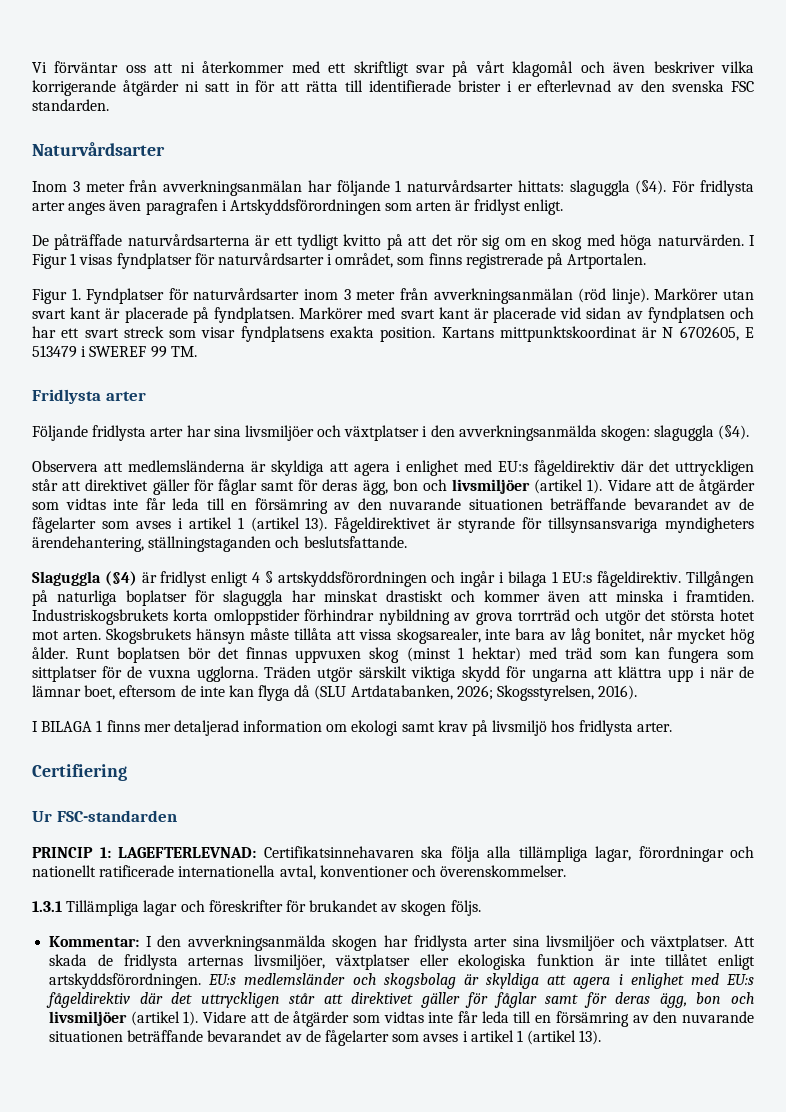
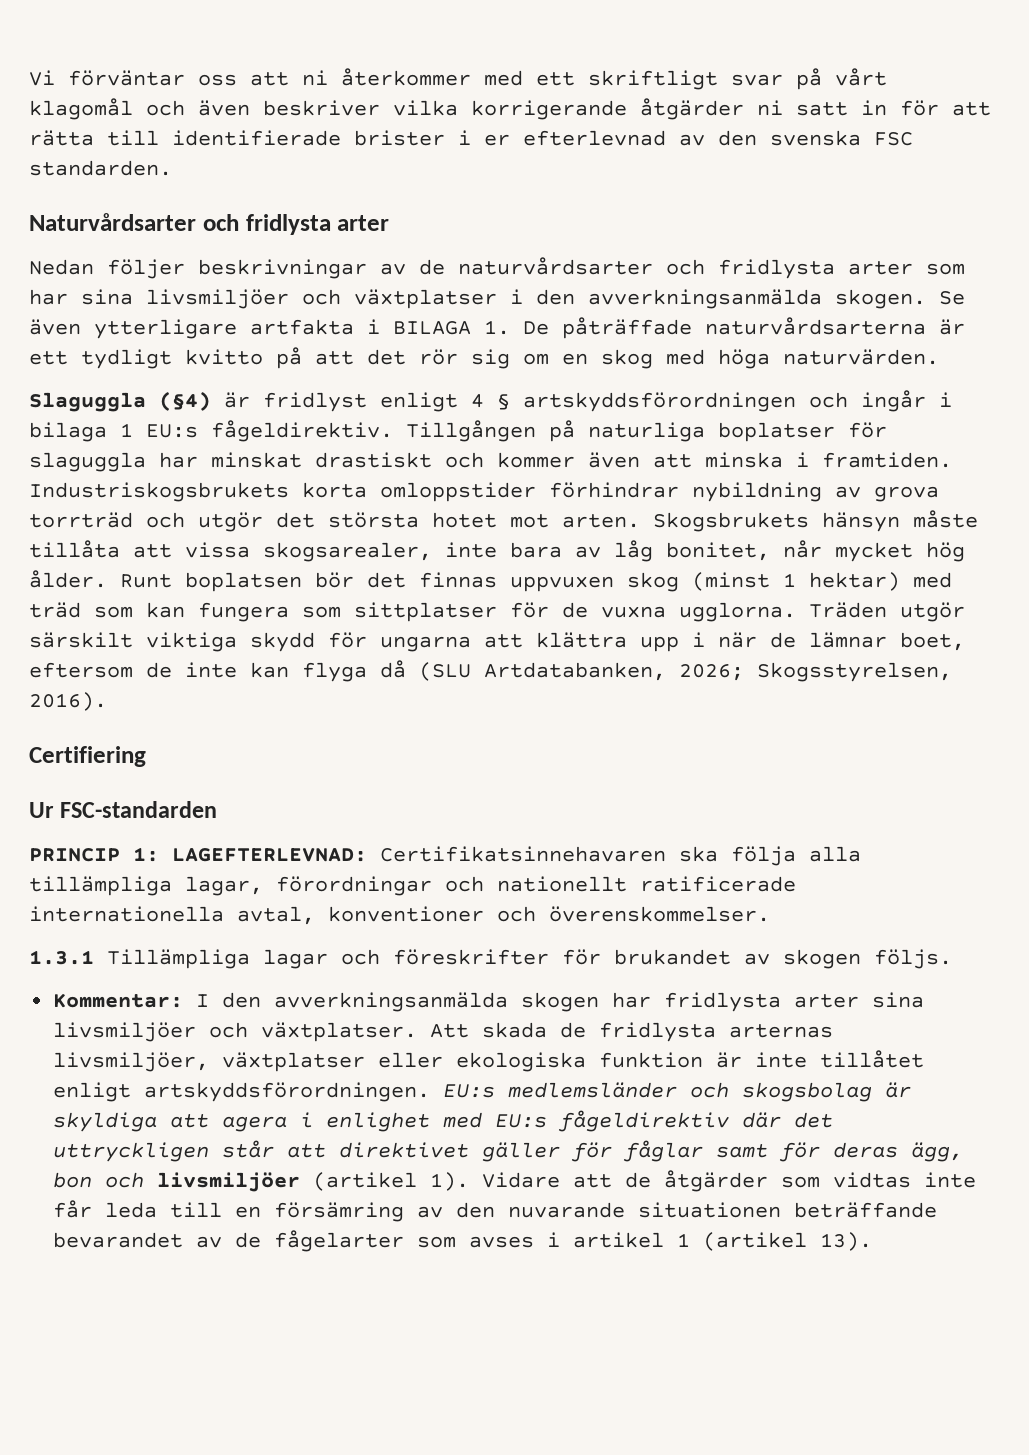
[32,180,754,196] [32,199,563,215] // Inom 3 meter från avverkningsanmälan har följande 1 naturvårdsarter hittats: slaguggla (§4). För fridlysta arter anges även paragrafen i Artskyddsförordningen som arten är fridlyst enligt. // -> [202,214,390,235] [29,257,965,279] [29,289,965,309] [29,319,510,339] och fridlysta arter // Nedan följer beskrivningar av de naturvårdsarter och fridlysta arter som har sina livsmiljöer och växtplatser i den avverkningsanmälda skogen. Se även ytterligare artfakta i BILAGA 1.
[749,235,756,246] [32,253,647,269] [32,288,755,304] [32,307,754,323] [32,326,755,342] [32,345,197,358] [32,389,146,404] [32,425,750,441] [32,460,754,476] [32,479,755,495] [32,498,754,514] [32,517,754,533] [32,536,407,552] I Figur 1 visas fyndplatser för naturvårdsarter i området, som finns registrerade på Artportalen. // Figur 1. Fyndplatser för naturvårdsarter inom 3 meter från avverkningsanmälan (röd linje). Markörer utan svart kant är placerade på fyndplatsen. Markörer med svart kant är placerade vid sidan av fyndplatsen och har ett svart streck som visar fyndplatsens exakta position. Kartans mittpunktskoordinat är N 6702605, E 513479 i SWEREF 99 TM. // Fridlysta arter // Följande fridlysta arter har sina livsmiljöer och växtplatser i den avverkningsanmälda skogen: slaguggla (§4). // Observera att medlemsländerna är skyldiga att agera i enlighet med EU:s fågeldirektiv där det uttryckligen står att direktivet gäller för fåglar samt för deras ägg, bon och livsmiljöer (artikel 1). Vidare att de åtgärder som vidtas inte får leda till en försämring av den nuvarande situationen beträffande bevarandet av de fågelarter som avses i artikel 1 (artikel 13). Fågeldirektivet är styrande för tillsynsansvariga myndigheters ärendehantering, ställningstaganden och beslutsfattande. -> (939, 357) none
[32,720,672,736] // I BILAGA 1 finns mer detaljerad information om ekologi samt krav på livsmiljö hos fridlysta arter. -> (107, 701) none

